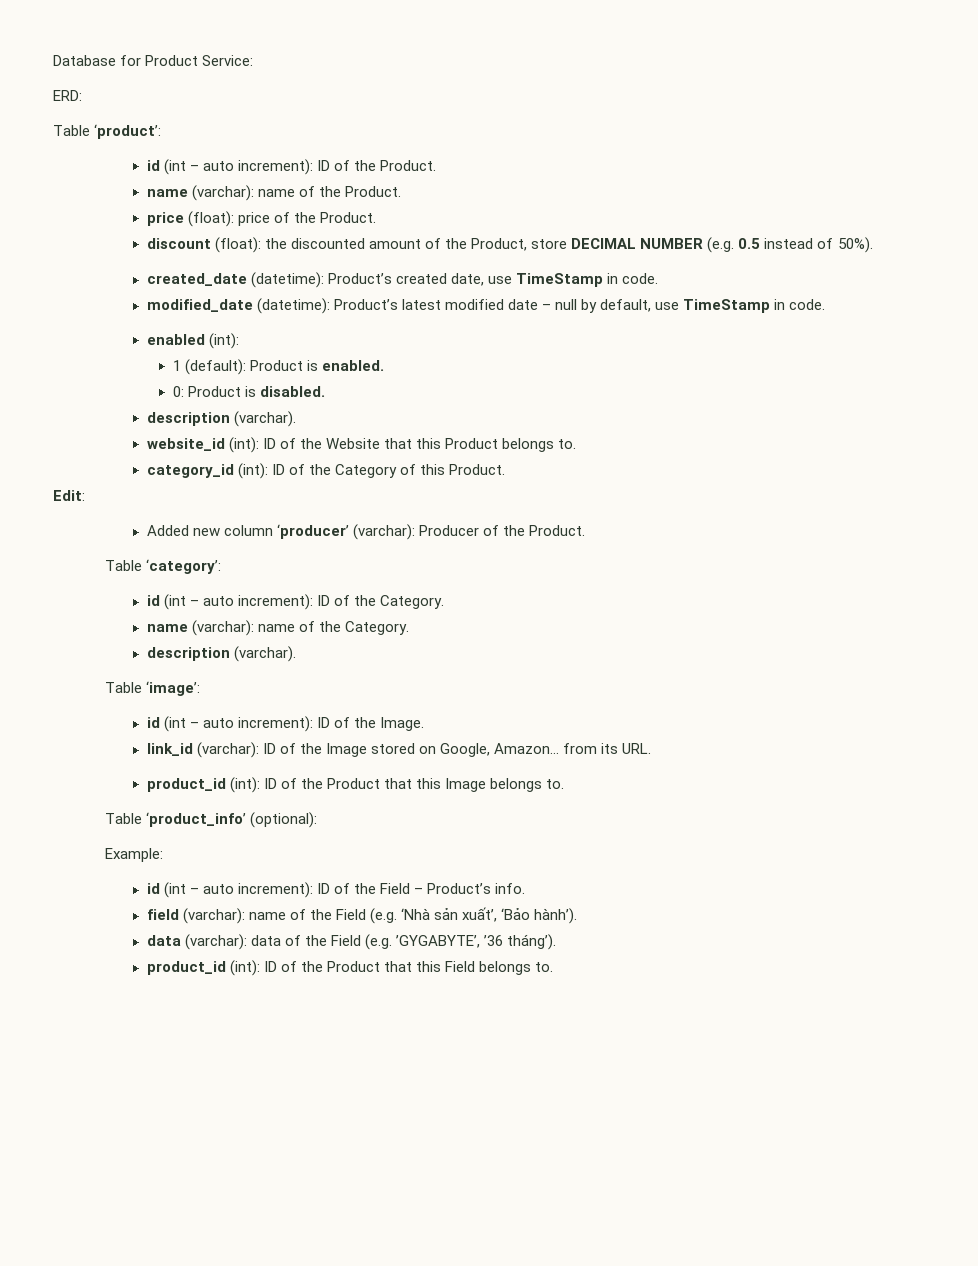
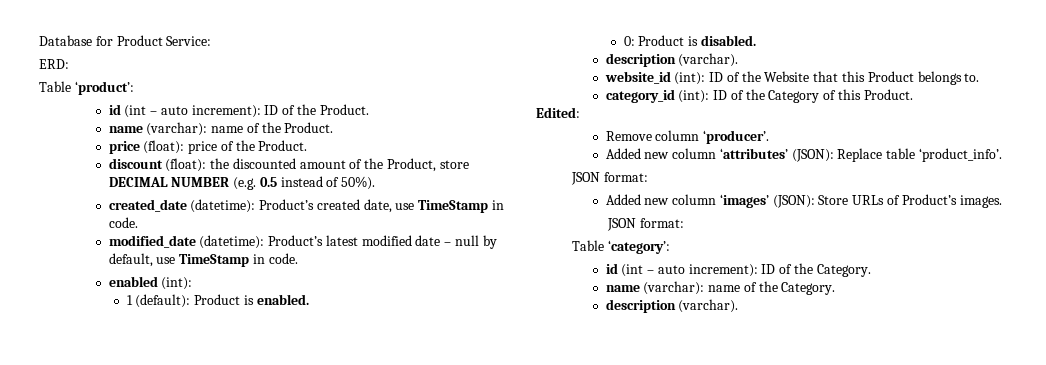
[53,490,85,501] [146,524,586,540] Edit: // Added new column ‘producer’ (varchar): Producer of the Product. -> [536,107,580,118] [605,130,770,144] [605,148,1002,162] [571,172,648,185] [605,194,1002,208] [607,218,684,231] Edited: // Remove column ‘producer’. // Added new column ‘attributes’ (JSON): Replace table ‘product_info’. // JSON format: // Added new column ‘images’ (JSON): Store URLs of Product’s images. // JSON format:
[104,681,200,696] [146,716,425,732] [146,742,652,758] [146,777,565,793] [104,812,317,828] [104,848,163,862] [146,882,526,898] [146,907,578,924] [146,934,557,950] [146,960,554,976] // Table ‘image’: // id (int – auto increment): ID of the Image. // link_id (varchar): ID of the Image stored on Google, Amazon… from its URL. // product_id (int): ID of the Product that this Image belongs to. // Table ‘product_info’ (optional): // Example: // id (int – auto increment): ID of the Field – Product’s info. // field (varchar): name of the Field (e.g. ‘Nhà sản xuất’, ‘Bảo hành’). // data (varchar): data of the Field (e.g. ’GYGABYTE’, ’36 tháng’). // product_id (int): ID of the Product that this Field belongs to. -> (739, 306) none

